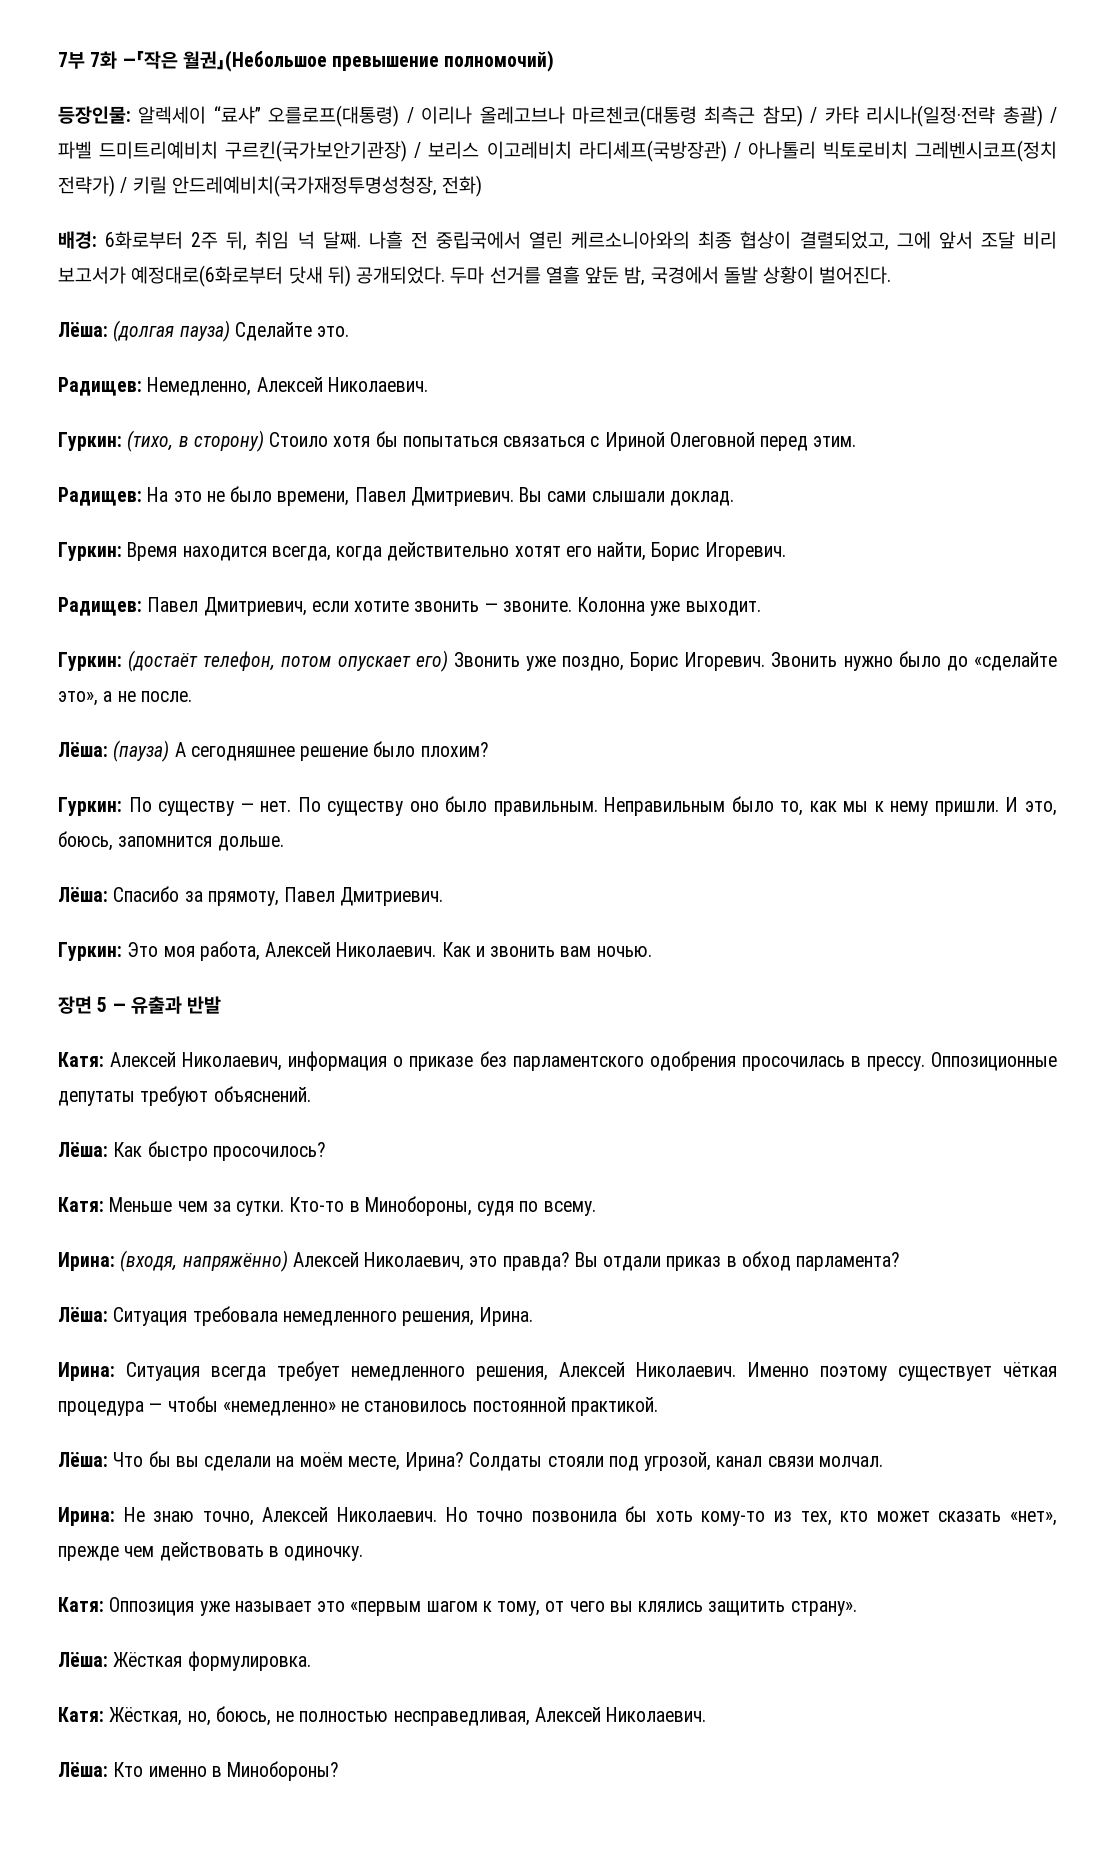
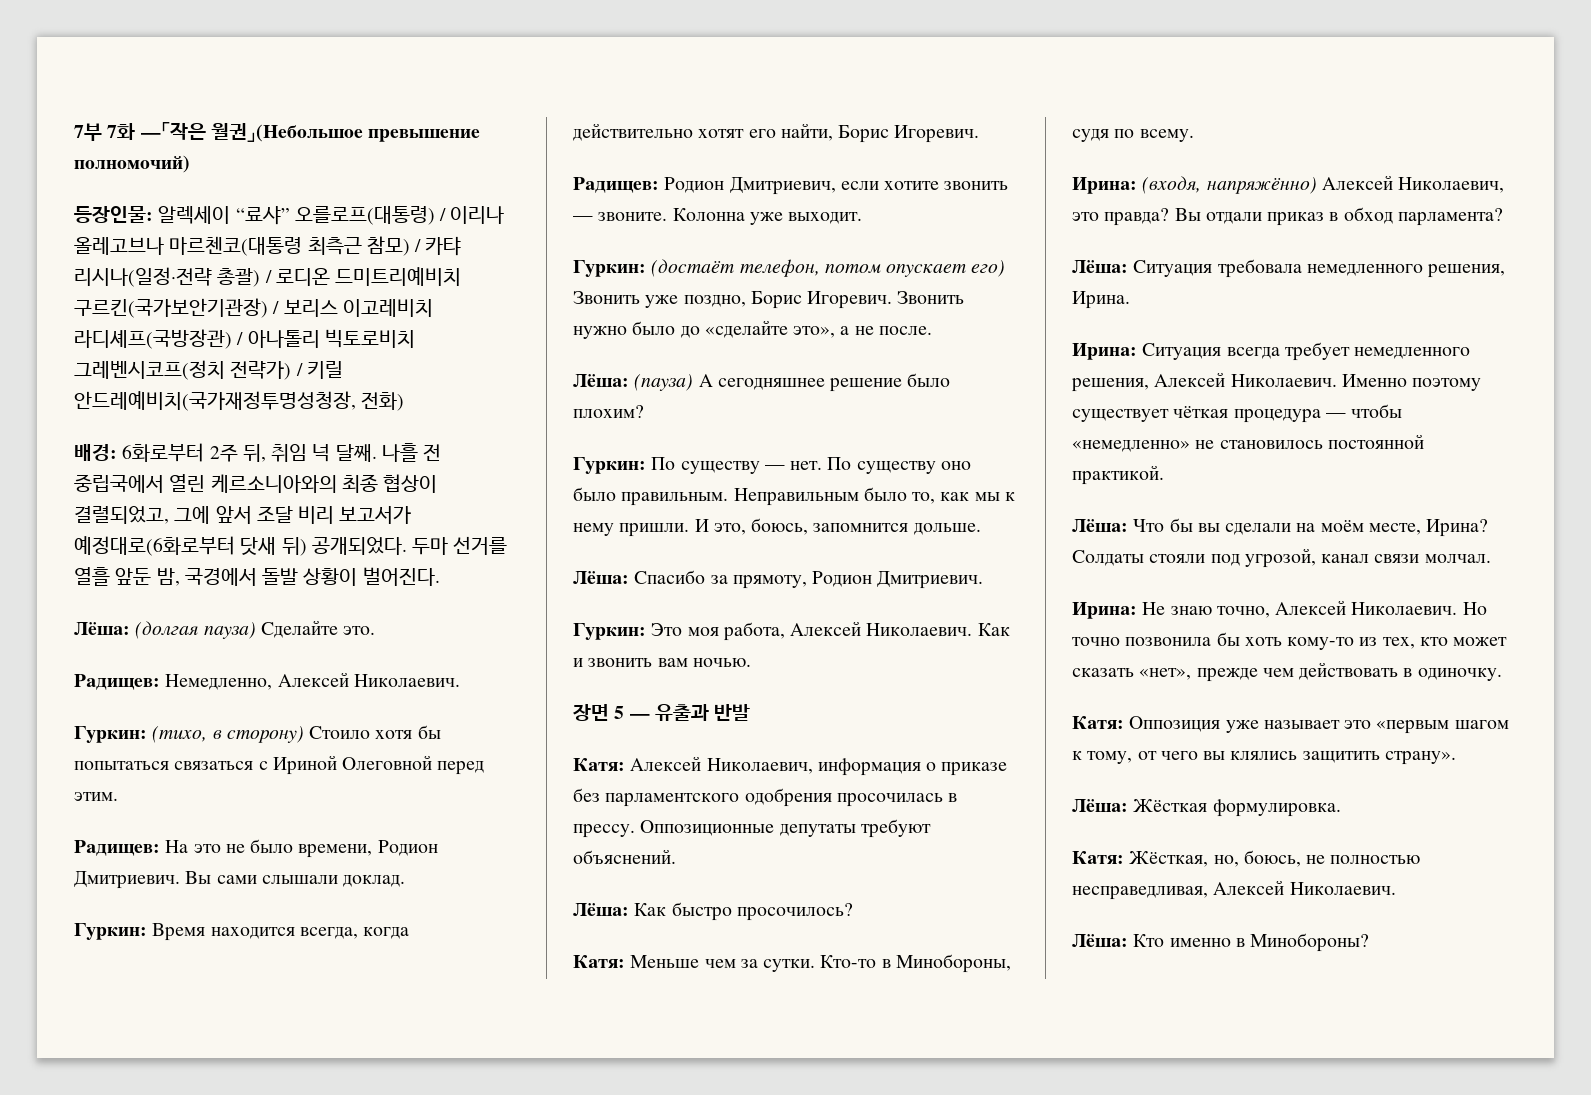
[58,141,92,159] 파벨 -> [275,268,330,286] 로디온
[354,487,406,502] Павел -> [377,840,438,856] Родион
[147,597,199,612] Павел -> [664,177,725,193] Родион
[284,887,336,902] Павел -> [812,571,873,587] Родион

